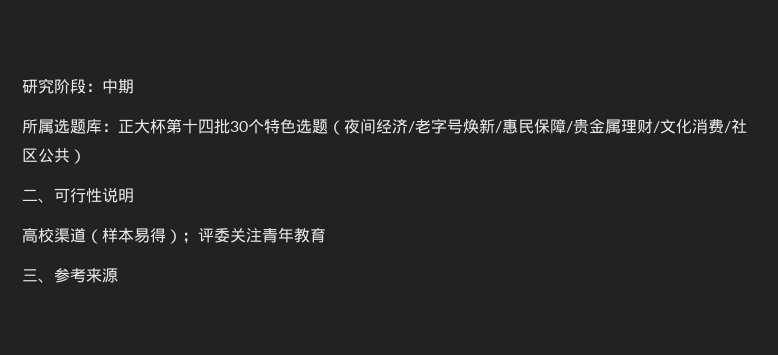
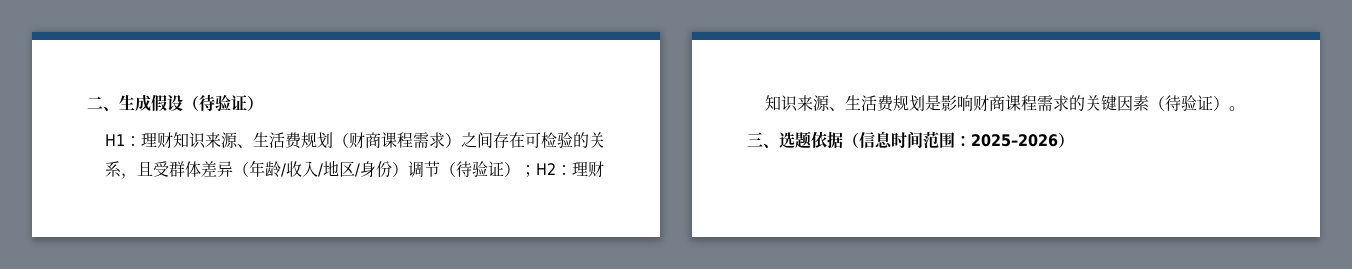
[22,78,134,94] [22,118,747,135] [22,148,86,164] [22,187,134,203] [22,227,326,244] [22,268,118,283] 研究阶段：中期 // 所属选题库：正大杯第十四批30个特色选题（夜间经济/老字号焕新/惠民保障/贵金属理财/文化消费/社区公共） // 二、可行性说明 // 高校渠道（样本易得）；评委关注青年教育 // 三、参考来源 -> [87,94,263,112] [104,132,605,149] [104,160,604,179] [764,95,1245,112] [747,131,1074,149] 二、生成假设（待验证） // H1：理财知识来源、生活费规划（财商课程需求）之间存在可检验的关系，且受群体差异（年龄/收入/地区/身份）调节（待验证）；H2：理财知识来源、生活费规划是影响财商课程需求的关键因素（待验证）。 // 三、选题依据（信息时间范围：2025–2026）

